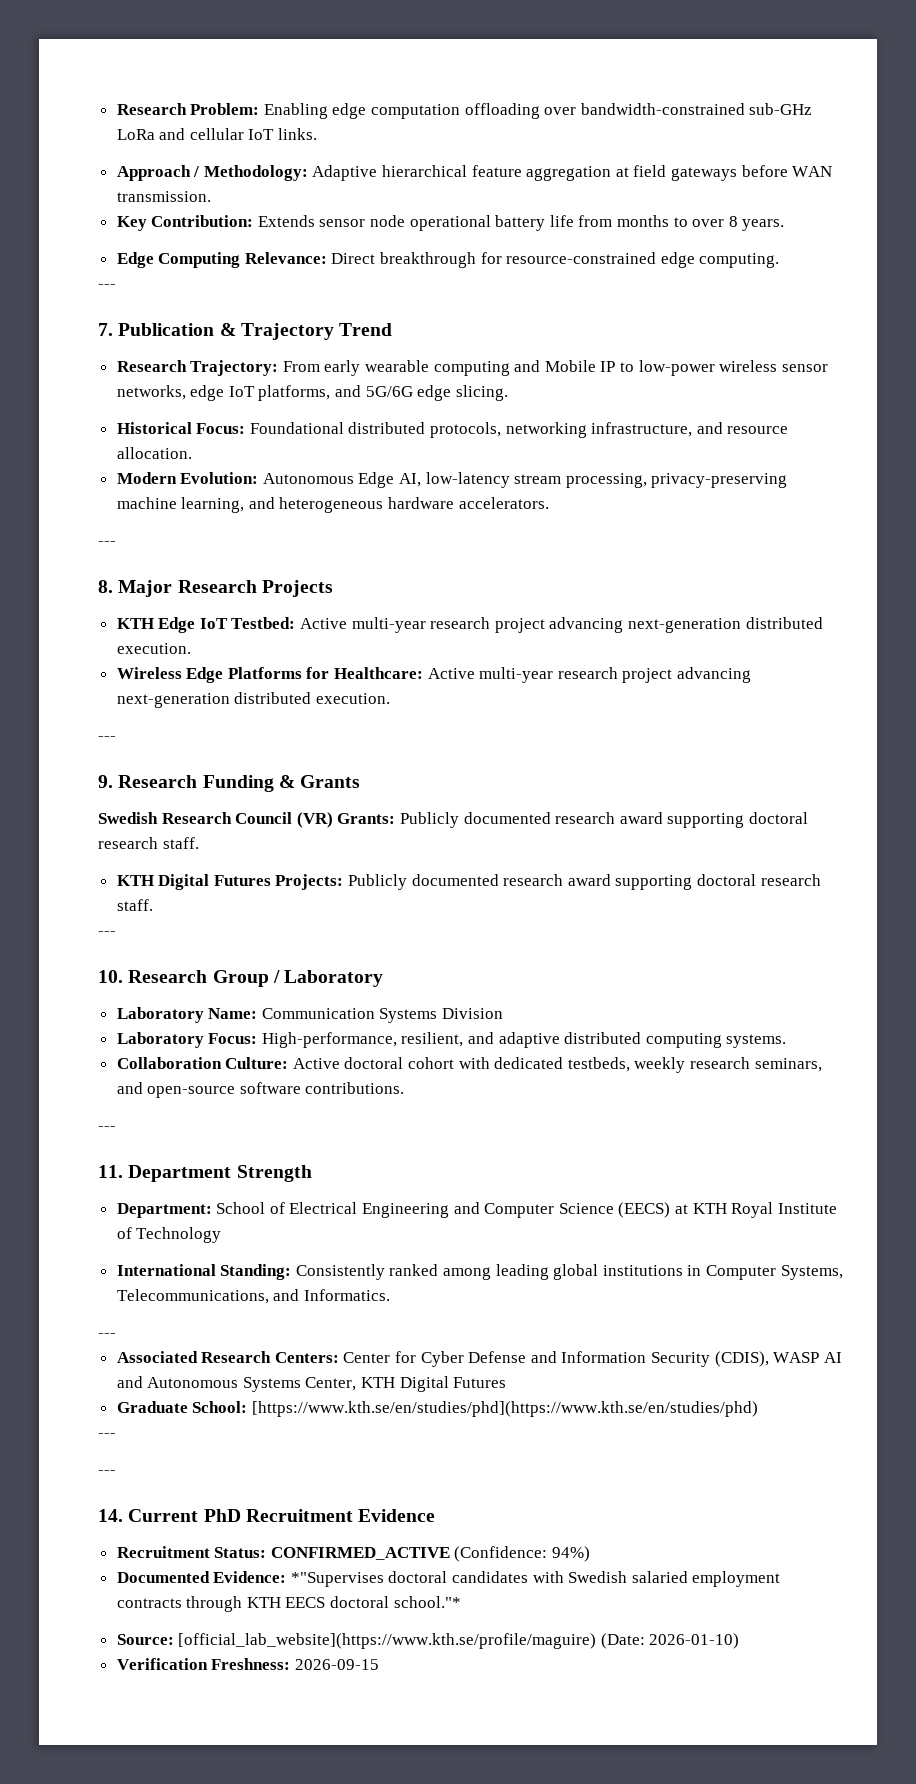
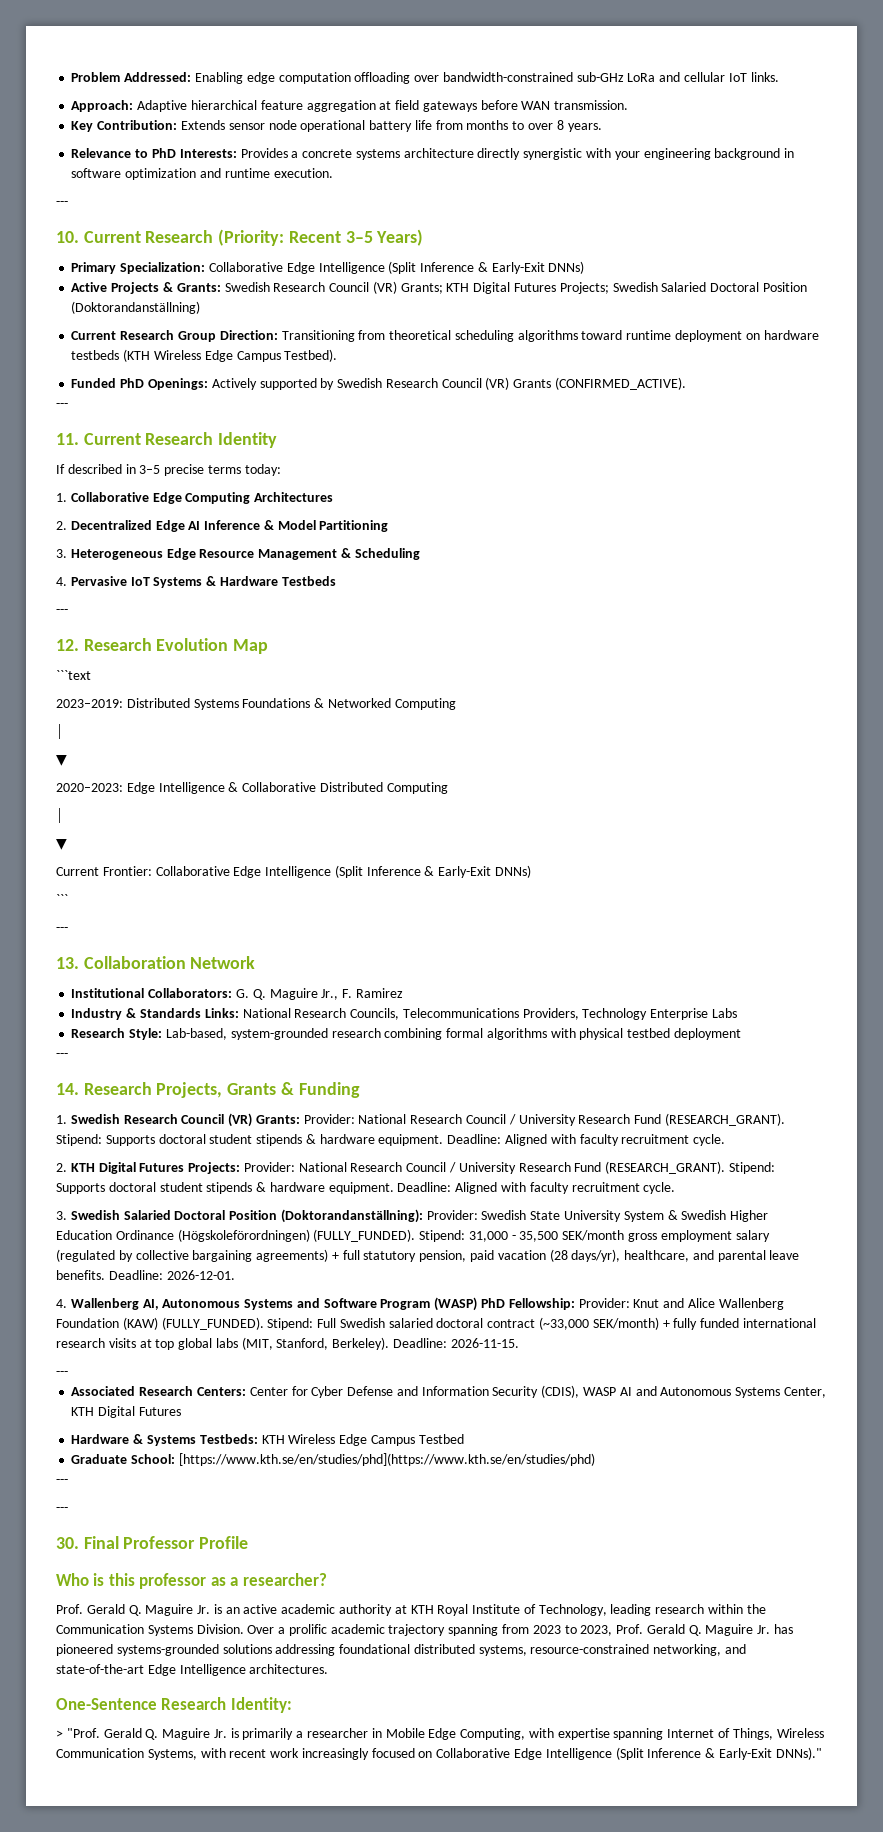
[116,103,260,115] Research Problem: -> [71,72,192,82] Problem Addressed:
[116,165,308,181] Approach / Methodology: -> [71,100,134,112] Approach:
[116,252,780,268] [98,284,116,289] [98,323,393,340] [116,360,828,376] [116,385,508,401] [116,422,789,438] [116,447,192,459] [116,472,788,488] [116,497,549,513] [98,541,116,546] [98,580,333,597] [116,617,823,633] [116,643,191,654] [116,667,752,683] [116,692,390,708] [98,736,116,741] [98,775,198,788] Edge Computing Relevance: Direct breakthrough for resource-constrained edge computing. // --- // 7. Publication & Trajectory Trend // Research Trajectory: From early wearable computing and Mobile IP to low-power wireless sensor networks, edge IoT platforms, and 5G/6G edge slicing. // Historical Focus: Foundational distributed protocols, networking infrastructure, and resource allocation. // Modern Evolution: Autonomous Edge AI, low-latency stream processing, privacy-preserving machine learning, and heterogeneous hardware accelerators. // --- // 8. Major Research Projects // KTH Edge IoT Testbed: Active multi-year research project advancing next-generation distributed execution. // Wireless Edge Platforms for Healthcare: Active multi-year research project advancing next-generation distributed execution. // --- // 9. Research -> [71,148,795,160] [71,168,333,180] [56,201,68,206] [56,229,424,246] [71,261,585,274] [71,281,807,294] [71,301,201,314] [71,330,819,342] [71,349,338,362] [71,377,686,390] [56,403,68,408] [56,432,278,448] [56,464,281,476] [56,492,334,504] [56,520,389,532] [56,548,420,560] [56,576,336,588] [56,609,68,614] [56,638,269,654] [56,670,91,680] [56,698,456,710] [56,724,63,739] [56,755,67,766] [56,782,448,794] [56,808,63,823] [56,839,67,850] [56,865,532,878] [56,894,68,904] [56,927,68,932] [56,956,256,969] [71,988,403,1000] [71,1008,737,1020] [71,1028,741,1040] [56,1053,68,1058] [56,1082,294,1098] Relevance to PhD Interests: Provides a concrete systems architecture directly synergistic with your engineering background in software optimization and runtime execution. // --- // 10. Current Research (Priority: Recent 3–5 Years) // Primary Specialization: Collaborative Edge Intelligence (Split Inference & Early-Exit DNNs) // Active Projects & Grants: Swedish Research Council (VR) Grants; KTH Digital Futures Projects; Swedish Salaried Doctoral Position (Doktorandanställning) // Current Research Group Direction: Transitioning from theoretical scheduling algorithms toward runtime deployment on hardware testbeds (KTH Wireless Edge Campus Testbed). // Funded PhD Openings: Actively supported by Swedish Research Council (VR) Grants (CONFIRMED_ACTIVE). // --- // 11. Current Research Identity // If described in 3–5 precise terms today: // 1. Collaborative Edge Computing Architectures // 2. Decentralized Edge AI Inference & Model Partitioning // 3. Heterogeneous Edge Resource Management & Scheduling // 4. Pervasive IoT Systems & Hardware Testbeds // --- // 12. Research Evolution Map // ```text // 2023–2019: Distributed Systems Foundations & Networked Computing // │ // ▼ // 2020–2023: Edge Intelligence & Collaborative Distributed Computing // │ // ▼ // Current Frontier: Collaborative Edge Intelligence (Split Inference & Early-Exit DNNs) // ``` // --- // 13. Collaboration Network // Institutional Collaborators: G. Q. Maguire Jr., F. Ramirez // Industry & Standards Links: National Research Councils, Telecommunications Providers, Technology Enterprise Labs // Research Style: Lab-based, system-grounded research combining formal algorithms with physical testbed deployment // --- // 14. Research Projects, Grants &
[278,775,361,788] & Grants // -> [56,1115,67,1124] // 1.
[399,812,808,828] [98,837,199,849] [116,874,821,890] [116,899,153,911] [98,931,116,936] [98,970,384,987] [116,1007,504,1023] [116,1032,787,1048] [116,1057,822,1073] [116,1082,405,1098] [98,1126,116,1131] [98,1165,312,1182] [116,1202,837,1218] [116,1227,222,1243] [116,1264,843,1280] [116,1289,390,1304] Publicly documented research award supporting doctoral research staff. // KTH Digital Futures Projects: Publicly documented research award supporting doctoral research staff. // --- // 10. Research Group / Laboratory // Laboratory Name: Communication Systems Division // Laboratory Focus: High-performance, resilient, and adaptive distributed computing systems. // Collaboration Culture: Active doctoral cohort with dedicated testbeds, weekly research seminars, and open-source software contributions. // --- // 11. Department Strength // Department: School of Electrical Engineering and Computer Science (EECS) at KTH Royal Institute of Technology // International Standing: Consistently ranked among leading global institutions in Computer Systems, Telecommunications, and Informatics. -> [303,1113,785,1126] [56,1134,726,1146] [56,1161,775,1174] [56,1182,676,1194] [56,1209,769,1223] [56,1229,770,1242] [56,1249,800,1262] [56,1270,235,1280] [56,1297,784,1311] [56,1317,816,1330] [56,1337,519,1350] Provider: National Research Council / University Research Fund (RESEARCH_GRANT). Stipend: Supports doctoral student stipends & hardware equipment. Deadline: Aligned with faculty recruitment cycle. // 2. KTH Digital Futures Projects: Provider: National Research Council / University Research Fund (RESEARCH_GRANT). Stipend: Supports doctoral student stipends & hardware equipment. Deadline: Aligned with faculty recruitment cycle. // 3. Swedish Salaried Doctoral Position (Doktorandanställning): Provider: Swedish State University System & Swedish Higher Education Ordinance (Högskoleförordningen) (FULLY_FUNDED). Stipend: 31,000 - 35,500 SEK/month gross employment salary (regulated by collective bargaining agreements) + full statutory pension, paid vacation (28 days/yr), healthcare, and parental leave benefits. Deadline: 2026-12-01. // 4. Wallenberg AI, Autonomous Systems and Software Program (WASP) PhD Fellowship: Provider: Knut and Alice Wallenberg Foundation (KAW) (FULLY_FUNDED). Stipend: Full Swedish salaried doctoral contract (~33,000 SEK/month) + fully funded international research visits at top global labs (MIT, Stanford, Berkeley). Deadline: 2026-11-15.
(507, 1382) none -> [71,1434,464,1446] // Hardware & Systems Testbeds: KTH Wireless Edge Campus Testbed
[98,1509,436,1522] [116,1546,591,1562] [116,1571,781,1587] [116,1596,461,1612] [116,1633,740,1649] [116,1658,379,1670] 14. Current PhD Recruitment Evidence // Recruitment Status: CONFIRMED_ACTIVE (Confidence: 94%) // Documented Evidence: *"Supervises doctoral candidates with Swedish salaried employment contracts through KTH EECS doctoral school."* // Source: [official_lab_website](https://www.kth.se/profile/maguire) (Date: 2026-01-10) // Verification Freshness: 2026-09-15 -> [56,1536,249,1549] [56,1573,327,1589] [56,1604,766,1616] [56,1624,794,1636] [56,1644,747,1656] [56,1664,329,1676] [56,1697,292,1713] [56,1728,824,1740] [56,1747,822,1760] 30. Final Professor Profile // Who is this professor as a researcher? // Prof. Gerald Q. Maguire Jr. is an active academic authority at KTH Royal Institute of Technology, leading research within the Communication Systems Division. Over a prolific academic trajectory spanning from 2023 to 2023, Prof. Gerald Q. Maguire Jr. has pioneered systems-grounded solutions addressing foundational distributed systems, resource-constrained networking, and state-of-the-art Edge Intelligence architectures. // One-Sentence Research Identity: // > "Prof. Gerald Q. Maguire Jr. is primarily a researcher in Mobile Edge Computing, with expertise spanning Internet of Things, Wireless Communication Systems, with recent work increasingly focused on Collaborative Edge Intelligence (Split Inference & Early-Exit DNNs)."

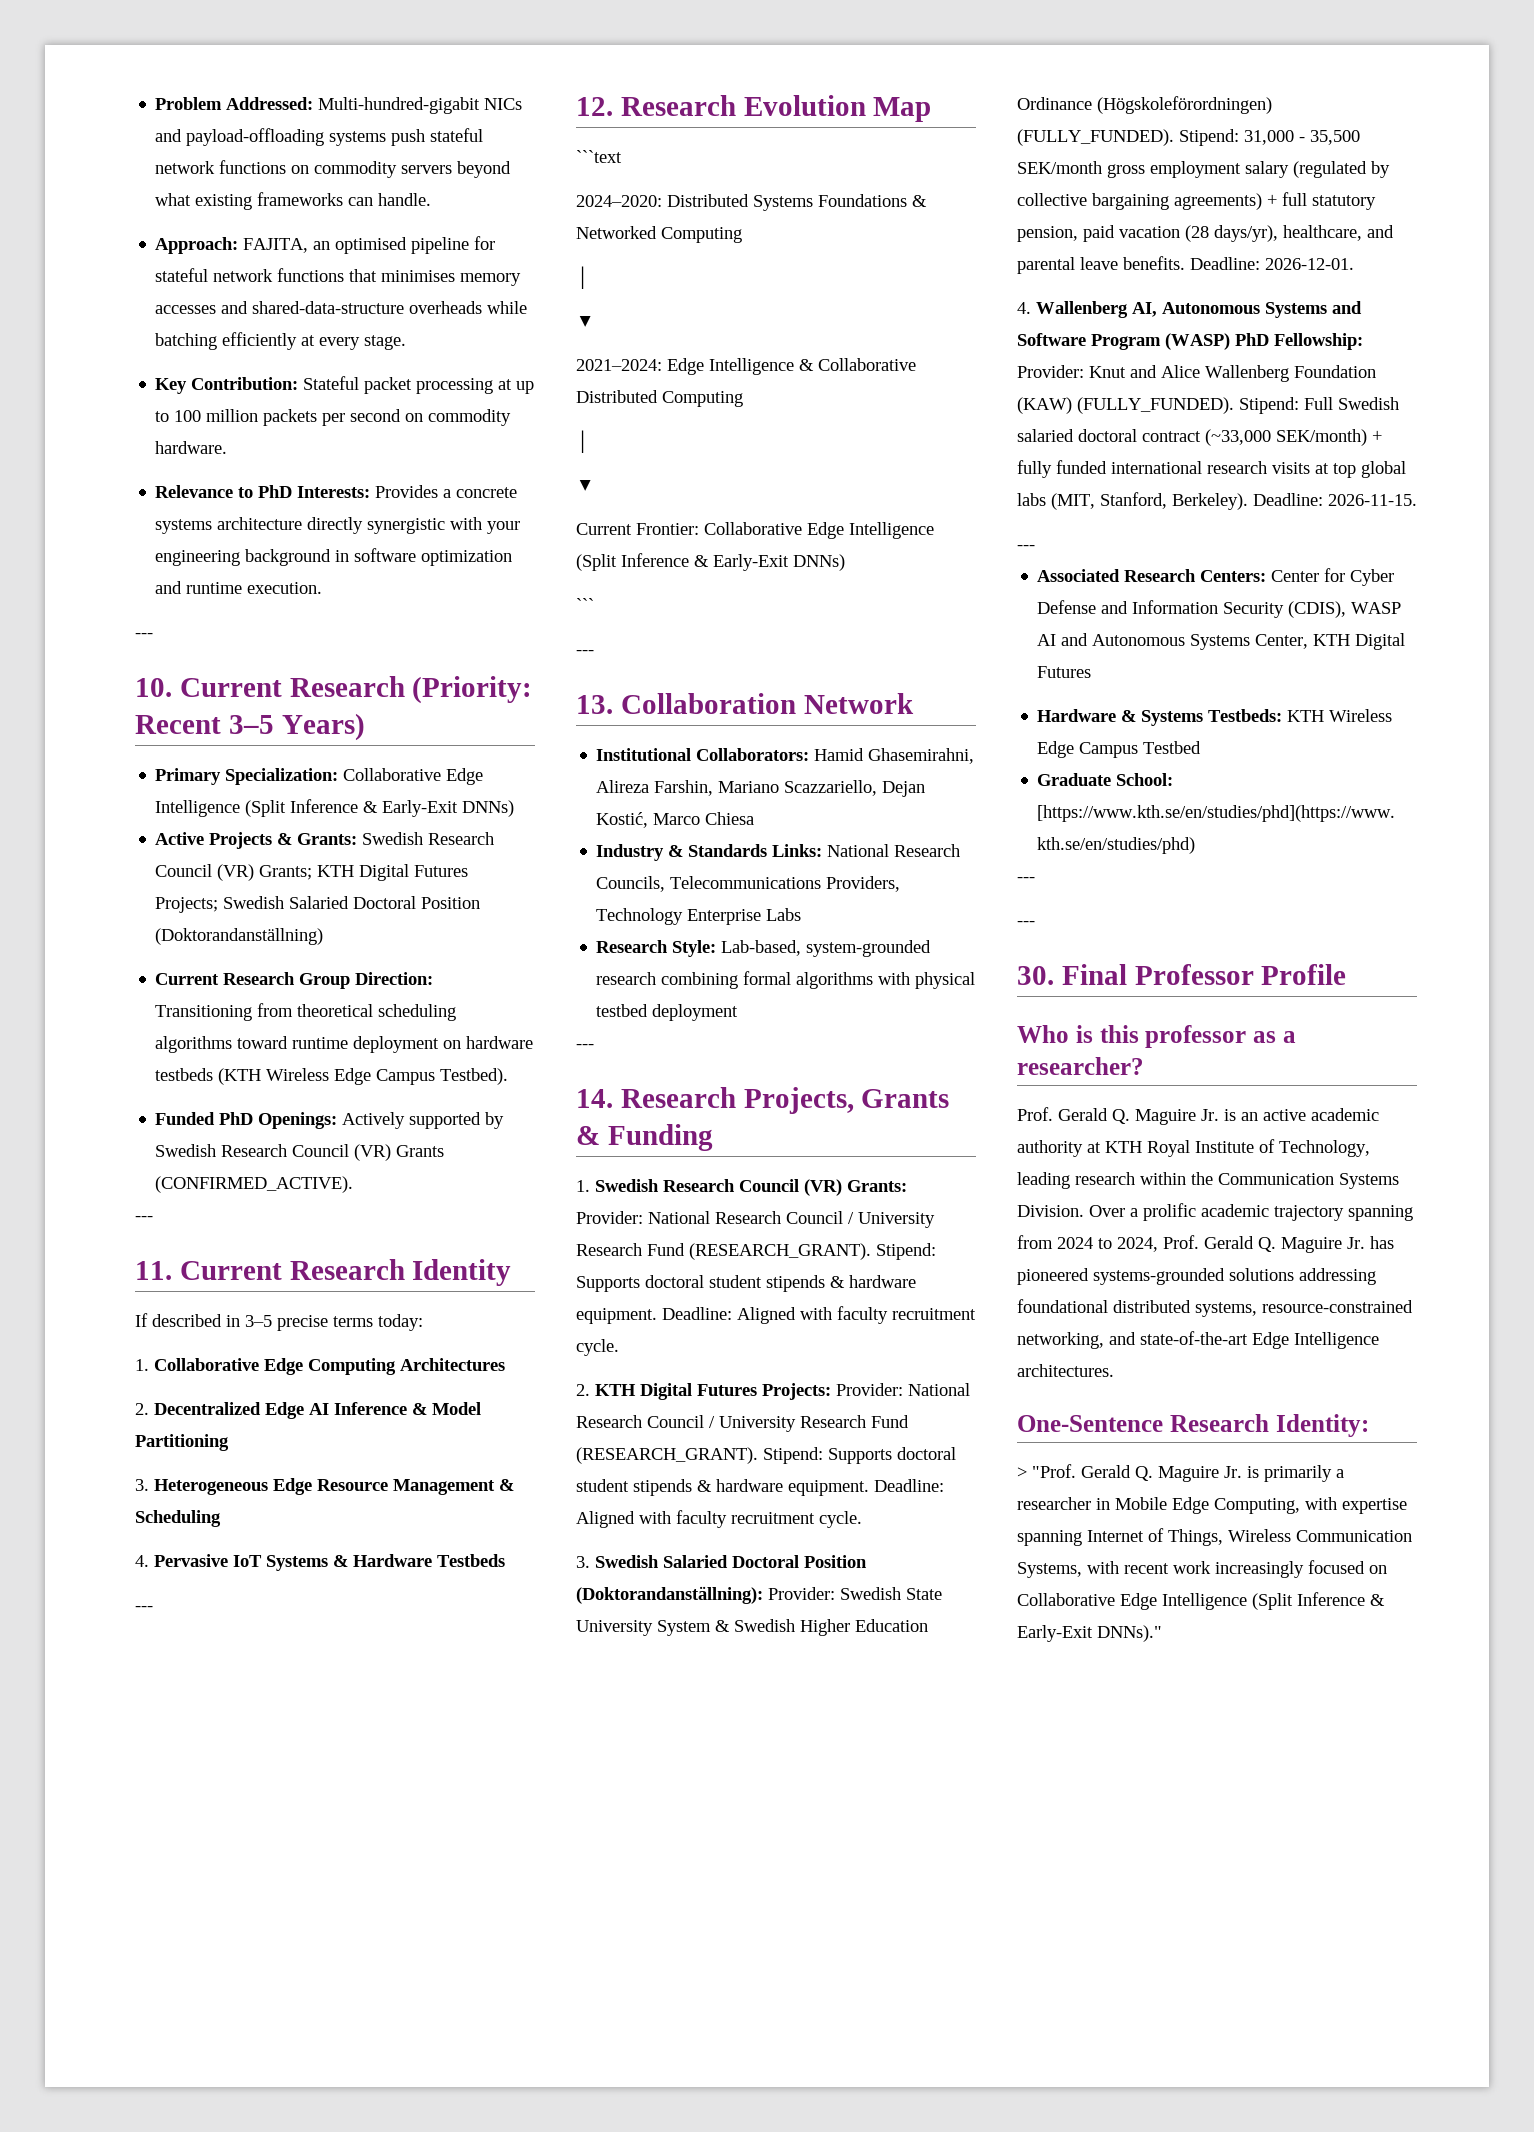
[194,72,779,84] [71,100,629,112] [71,120,602,132] Enabling edge computation offloading over bandwidth-constrained sub-GHz LoRa and cellular IoT links. // Approach: Adaptive hierarchical feature aggregation at field gateways before WAN transmission. // Key Contribution: Extends sensor node operational battery life from months to over 8 years. -> [318,97,523,114] [155,128,484,146] [155,160,512,178] [155,192,432,210] [155,236,496,254] [155,268,522,286] [155,301,528,314] [155,332,407,350] [155,376,535,394] [155,409,512,426] [155,441,228,454] Multi-hundred-gigabit NICs and payload-offloading systems push stateful network functions on commodity servers beyond what existing frameworks can handle. // Approach: FAJITA, an optimised pipeline for stateful network functions that minimises memory accesses and shared-data-structure overheads while batching efficiently at every stage. // Key Contribution: Stateful packet processing at up to 100 million packets per second on commodity hardware.
[56,699,123,708] 2023–2019: -> [576,195,662,207] 2024–2020:
[56,783,123,792] 2020–2023: -> [576,359,662,371] 2021–2024:
[235,988,403,1000] G. Q. Maguire Jr., F. Ramirez -> [814,748,975,764] [596,780,926,797] [596,812,755,828] Hamid Ghasemirahni, Alireza Farshin, Mariano Scazzariello, Dejan Kostić, Marco Chiesa
[532,1625,613,1636] 2023 to 2023, -> [1057,1237,1158,1252] 2024 to 2024,

